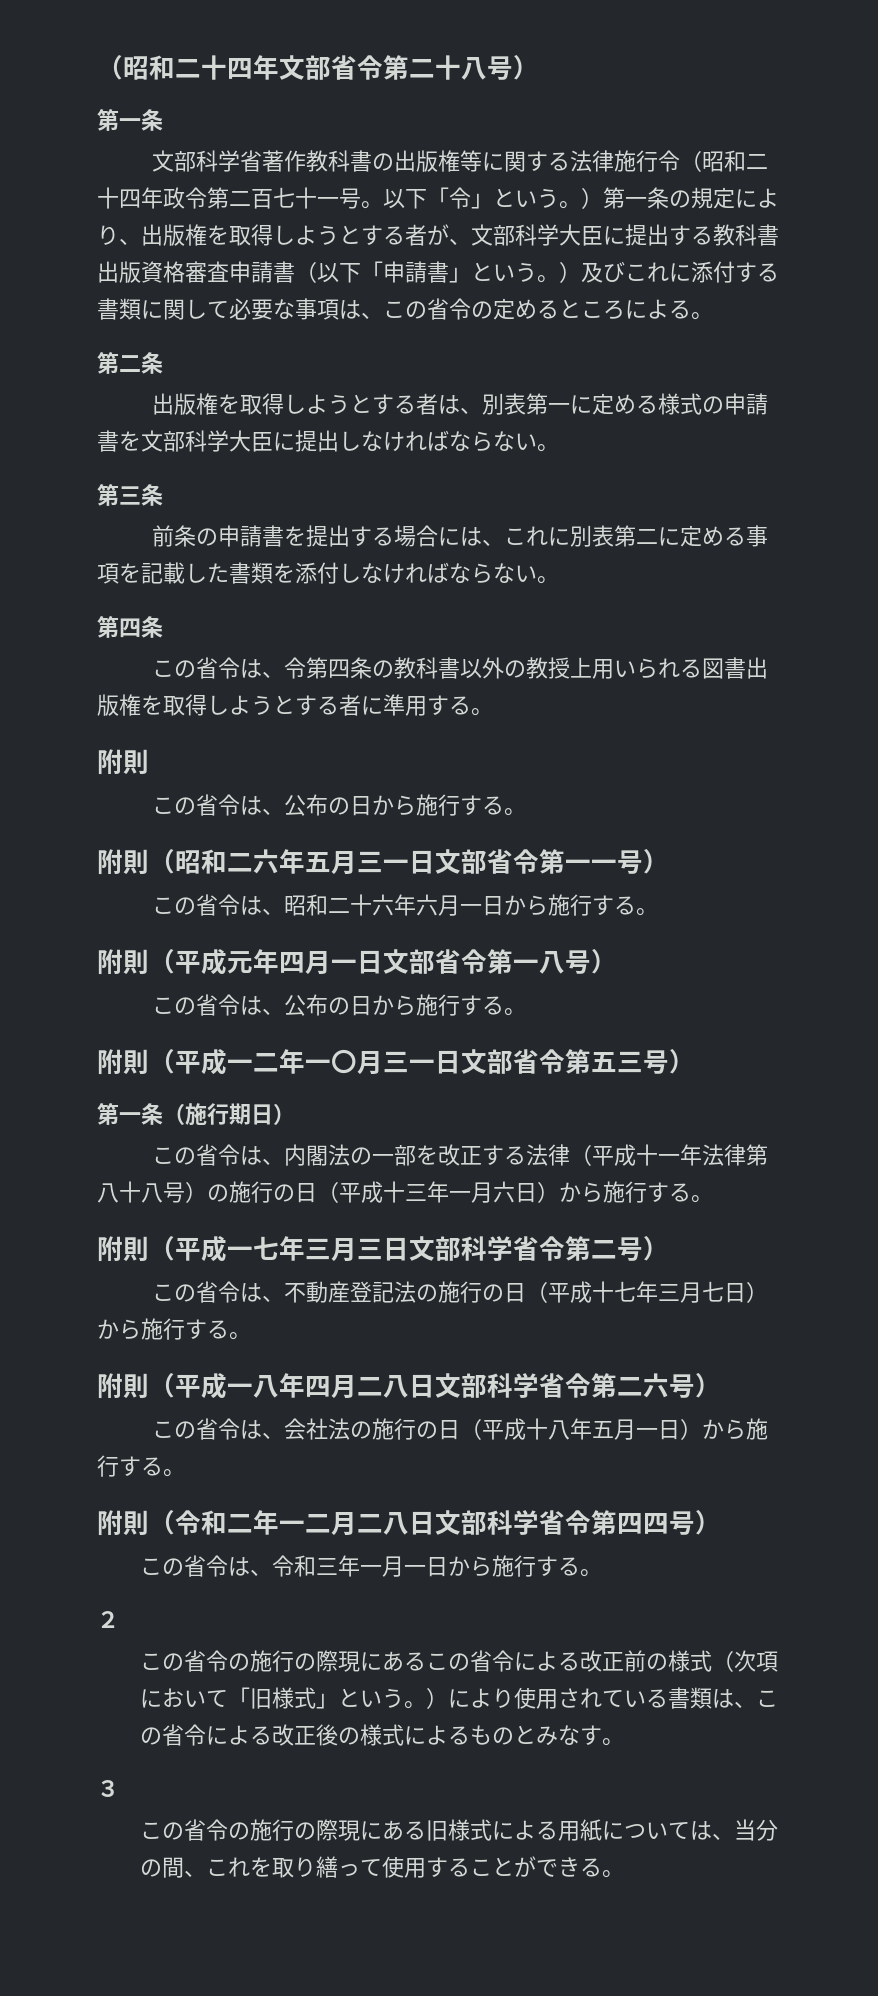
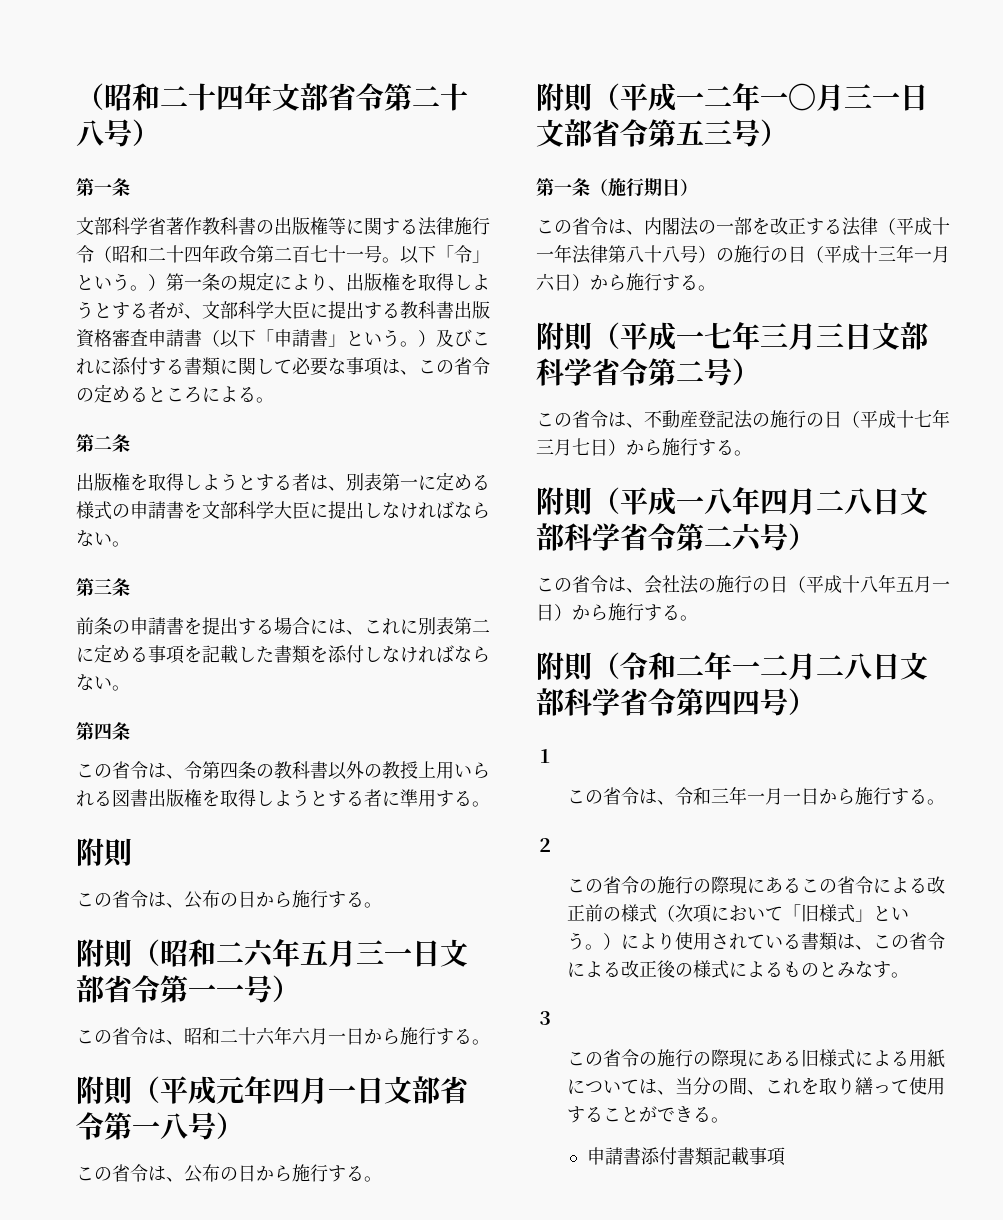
(721, 1522) none -> [536,749,554,763] // １
(625, 1874) none -> [586,1147,785,1166] // 申請書添付書類記載事項

